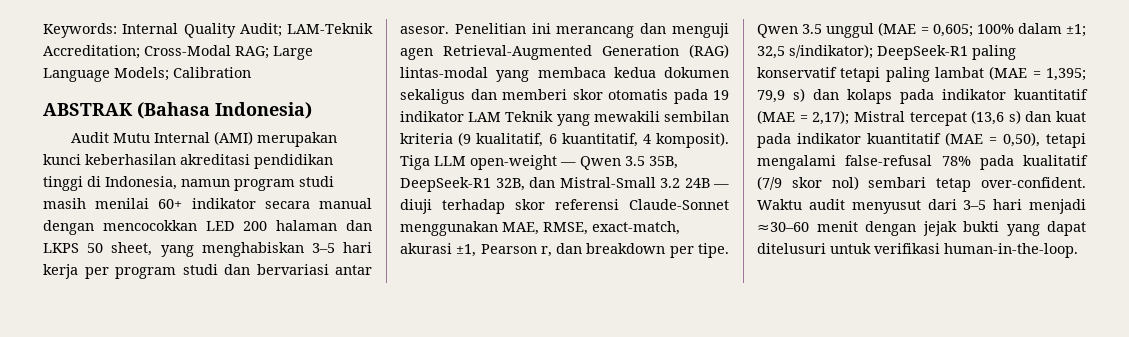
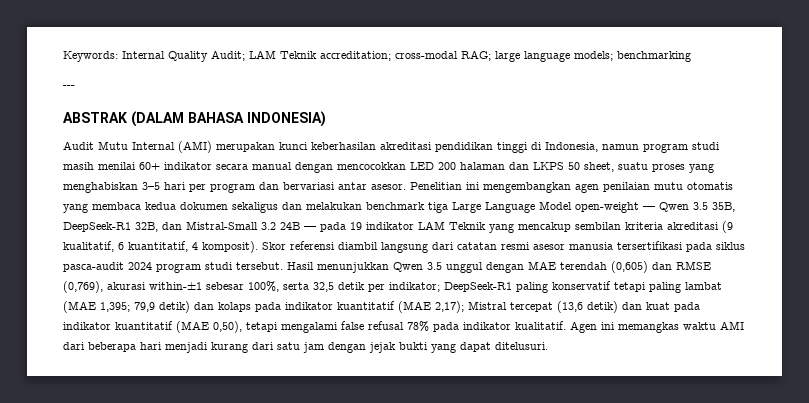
[287,23,373,34] [43,45,313,60] [43,67,251,82] [43,102,312,119] LAM-Teknik Accreditation; Cross-Modal RAG; Large Language Models; Calibration // ABSTRAK (Bahasa Indonesia) -> [249,50,691,62] [63,85,75,88] [63,111,326,127] LAM Teknik accreditation; cross-modal RAG; large language models; benchmarking // --- // ABSTRAK (DALAM BAHASA INDONESIA)
(153, 249) none -> [618,162,685,172] suatu proses
[43,264,78,279] kerja -> (186, 186) none
[182,264,218,275] studi -> (255, 188) none
[556,23,729,38] [400,44,729,60] [400,67,488,78] merancang dan menguji agen Retrieval-Augmented Generation (RAG) lintas-modal -> [483,182,733,193] mengembangkan agen penilaian mutu otomatis
[502,89,729,104] [400,111,729,126] [400,132,729,148] [400,155,466,170] memberi skor otomatis pada 19 indikator LAM Teknik yang mewakili sembilan kriteria (9 kualitatif, 6 kuantitatif, 4 komposit). Tiga LLM -> [306,201,572,213] melakukan benchmark tiga Large Language Model
[400,199,729,214] [400,221,680,236] [400,243,729,258] [757,22,1086,38] [757,44,873,59] diuji terhadap skor referensi Claude-Sonnet menggunakan MAE, RMSE, exact-match, akurasi ±1, Pearson r, dan breakdown per tipe. Qwen 3.5 unggul (MAE = 0,605; 100% dalam ±1; 32,5 s/indikator); -> [320,221,733,233] [63,241,745,253] [63,261,711,273] [63,281,440,293] pada 19 indikator LAM Teknik yang mencakup sembilan kriteria akreditasi (9 kualitatif, 6 kuantitatif, 4 komposit). Skor referensi diambil langsung dari catatan resmi asesor manusia tersertifikasi pada siklus pasca-audit 2024 program studi tersebut. Hasil menunjukkan Qwen 3.5 unggul dengan MAE terendah (0,605) dan RMSE (0,769), akurasi within-±1 sebesar 100%, serta 32,5 detik per indikator;
[1032,71,1041,78] = -> (96, 307) none
[793,88,805,102] s) -> [159,301,190,313] detik)
[799,115,808,122] = -> (431, 307) none
[1008,110,1021,124] s) -> [587,301,618,313] detik)
[989,137,997,144] = -> (209, 327) none
[845,155,1088,170] [757,176,1086,192] [757,199,1086,214] [757,221,858,232] false-refusal 78% pada kualitatif (7/9 skor nol) sembari tetap over-confident. Waktu audit menyusut dari 3–5 hari menjadi ≈30–60 menit -> [341,321,744,333] [63,342,324,353] false refusal 78% pada indikator kualitatif. Agen ini memangkas waktu AMI dari beberapa hari menjadi kurang dari satu jam
[757,243,1078,258] ditelusuri untuk verifikasi human-in-the-loop. -> [495,342,548,350] ditelusuri.

